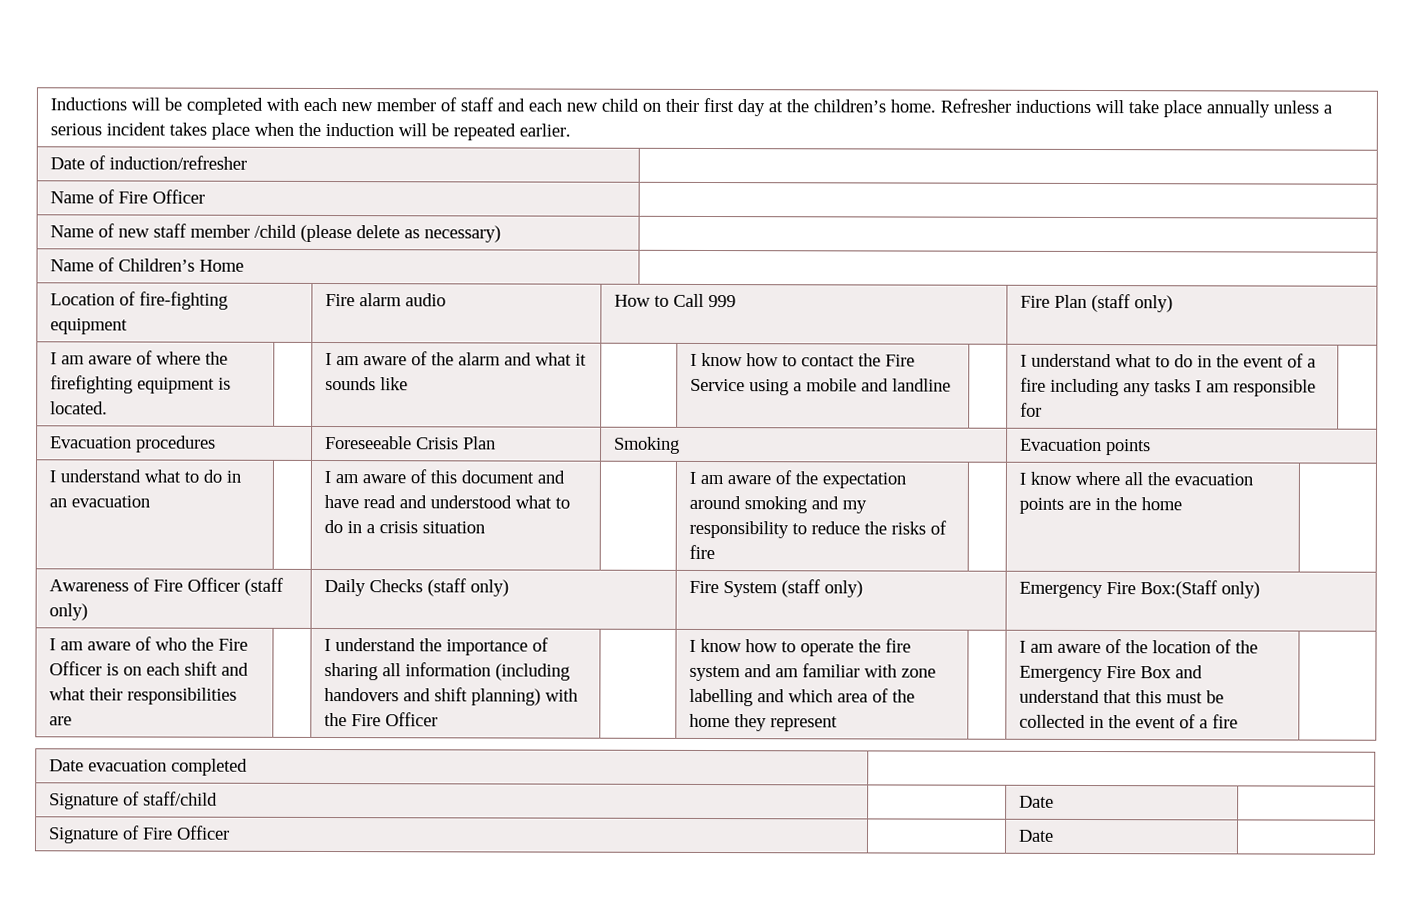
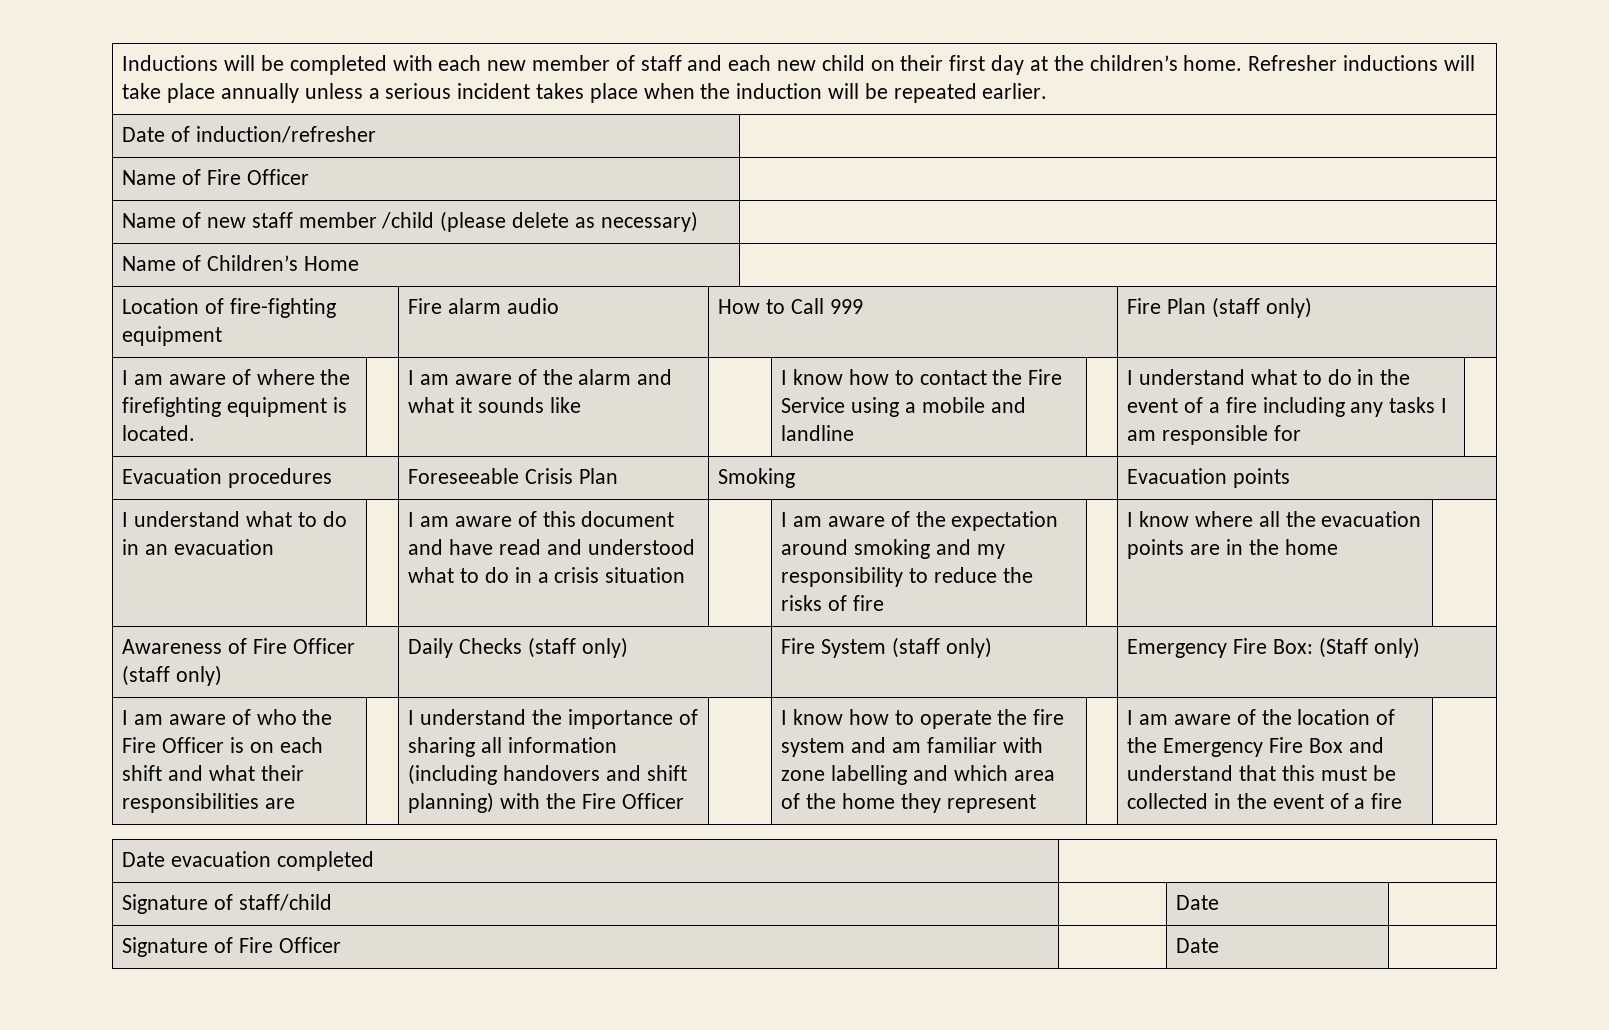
[1140,580,1219,599] Box:(Staff -> [1273,637,1368,658] Box: (Staff

